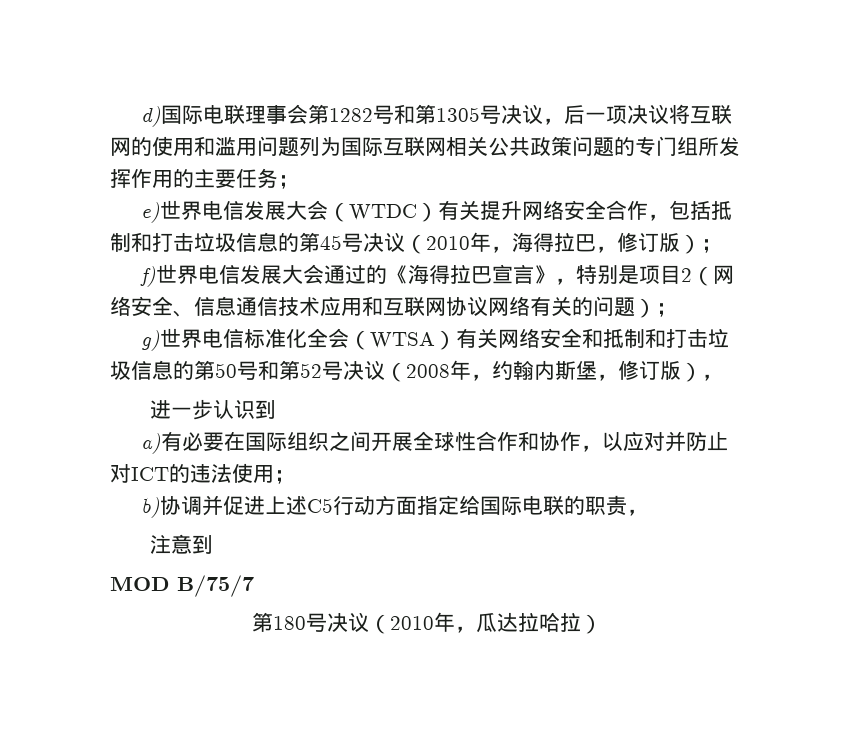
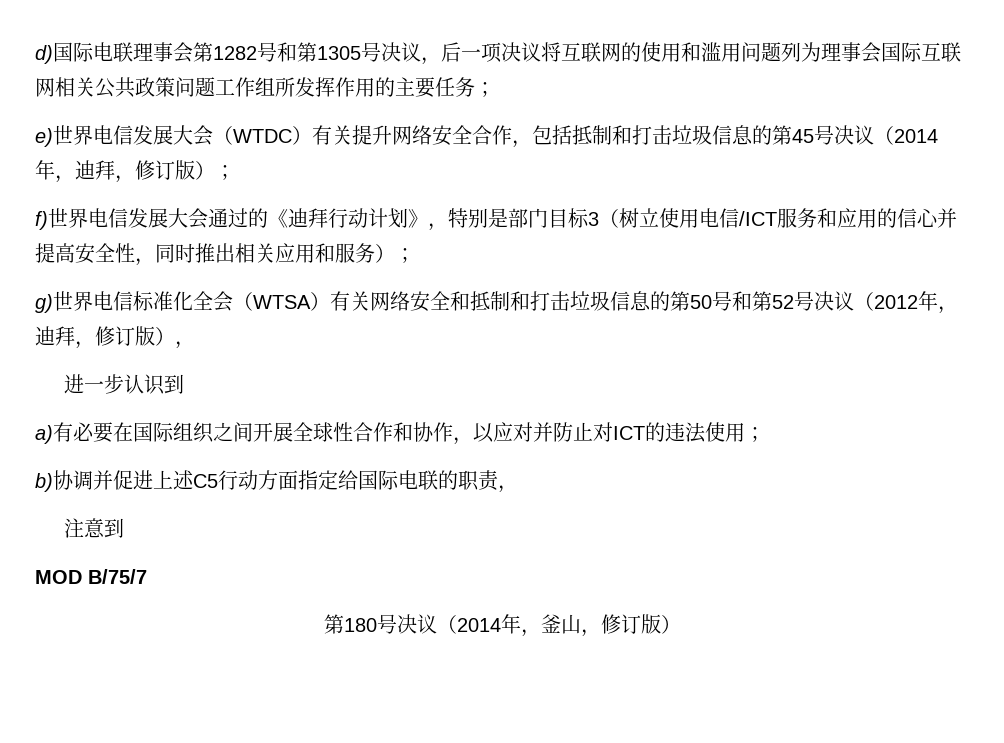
(341, 146) none -> [821,42,881,63] 理事会
[614,136,677,156] 的专门 -> [215,77,255,97] 工作
[426,232,596,253] 2010年，海得拉巴 -> [894,129,938,143] [35,160,115,183] 2014年，迪拜
[407,264,734,286] [110,296,635,317] 海得拉巴宣言》，特别是项目2（网络安全、信息通信技术应用和互联网协议网络有关的问题 -> [288,208,957,231] [35,243,375,266] 迪拜行动计划》，特别是部门目标3（树立使用电信/ICT服务和应用的信心并提高安全性，同时推出相关应用和服务
[406,360,597,381] 2008年，约翰内斯堡 -> [874,291,958,314] [35,326,75,346] 2012年，迪拜
[389,612,581,633] 2010年，瓜达拉哈拉 -> [456,614,661,637] 2014年，釜山，修订版

